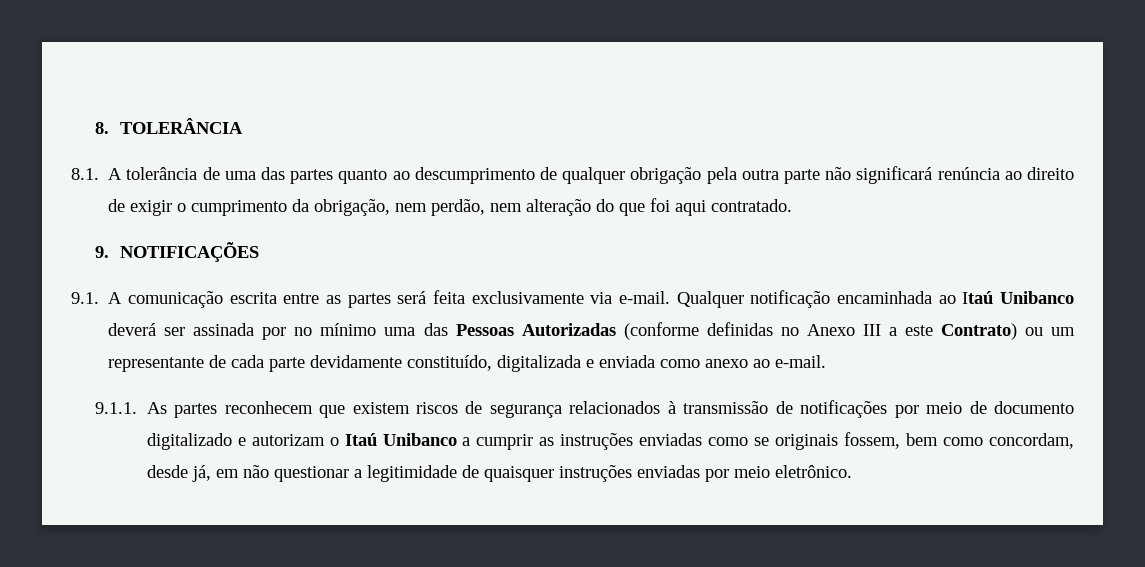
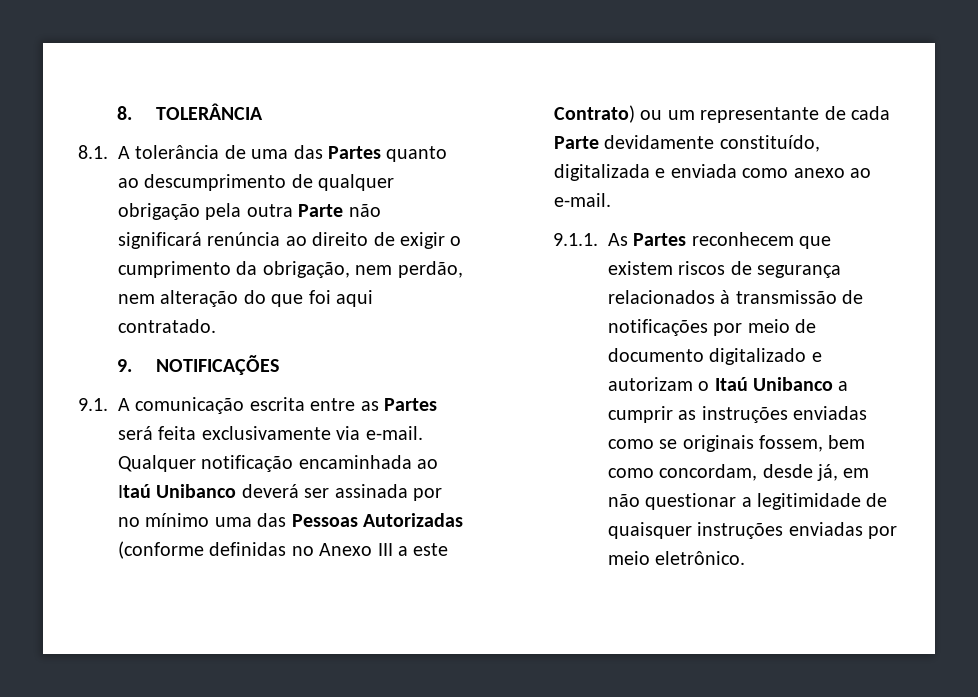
[290,169,334,184] partes -> [328,146,381,159] Partes
[784,169,821,184] parte -> [298,204,344,217] Parte
[347,293,391,308] partes -> [384,398,437,411] Partes
[269,357,306,372] parte -> [554,136,599,149] Parte
[174,403,218,418] partes -> [633,233,687,246] Partes

